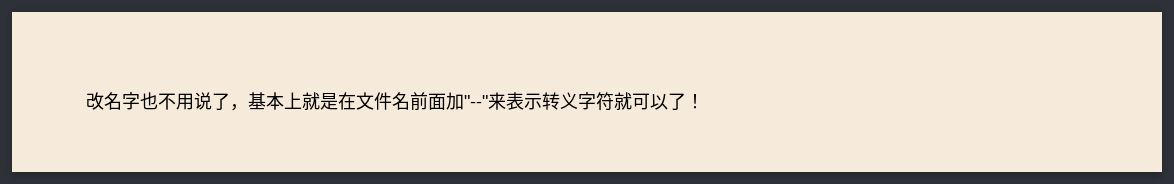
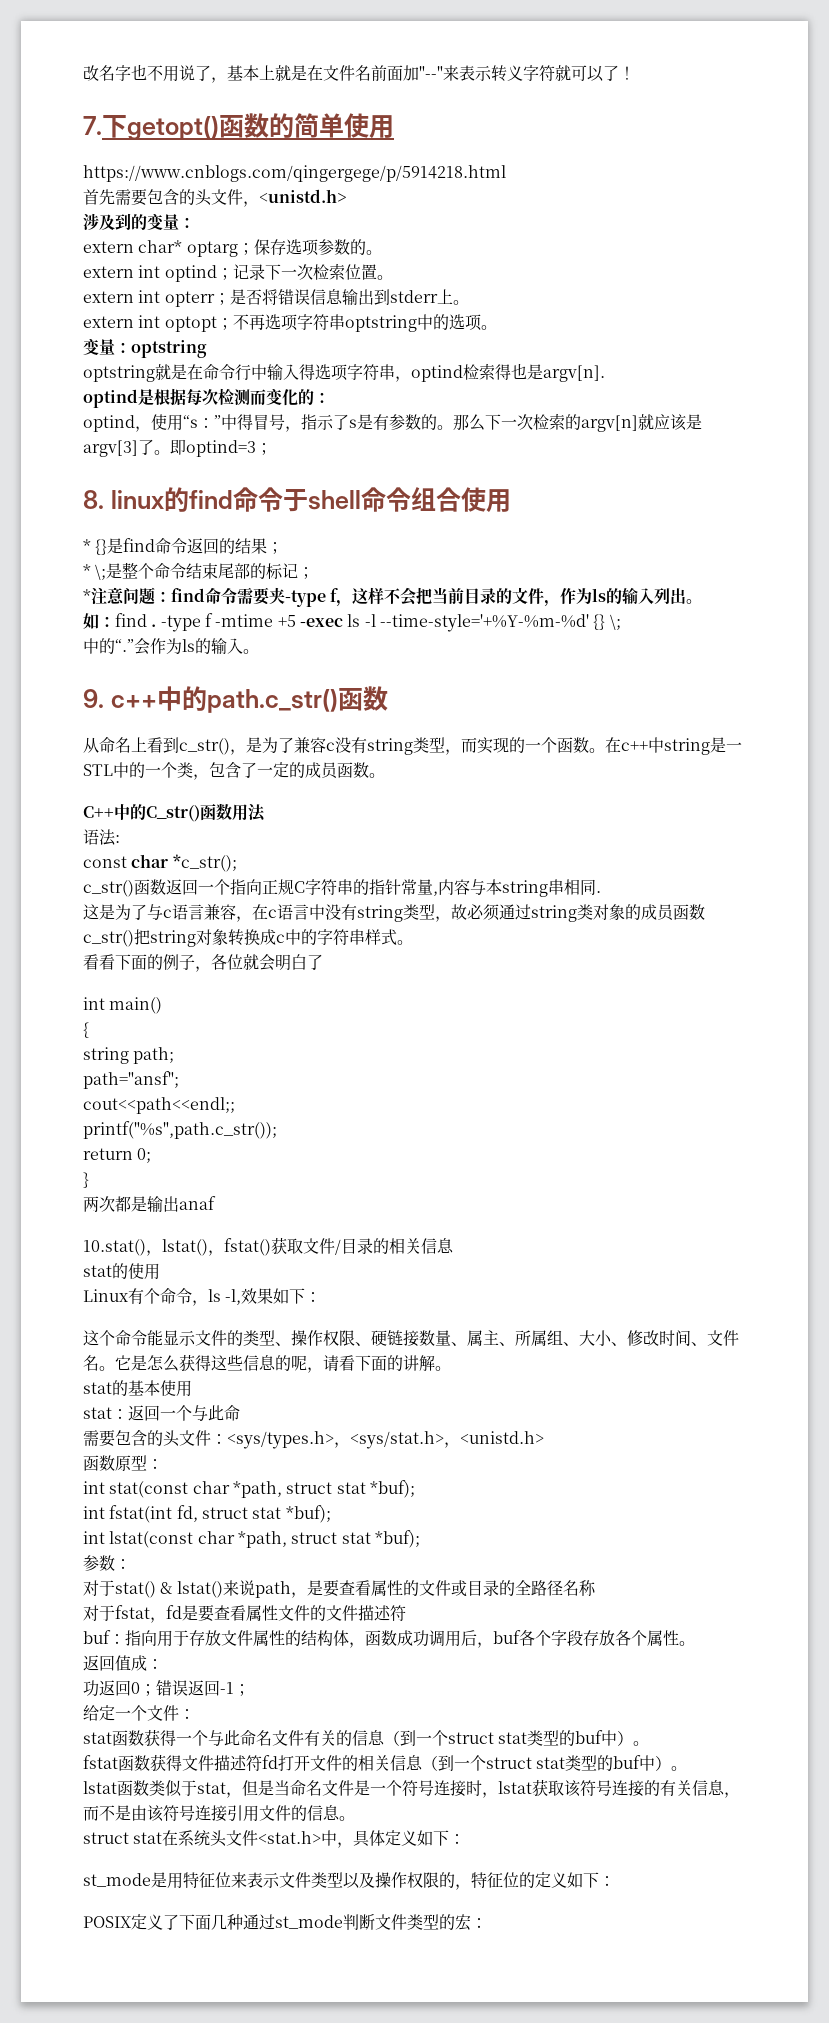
(704, 101) none -> [83,113,394,140] [83,165,506,182] [83,189,347,207] [83,213,195,231] [83,239,382,257] [83,263,393,282] [83,289,469,307] [83,314,497,332] [83,338,207,358] [83,363,605,382] [83,388,330,408] [83,413,702,432] [83,439,272,457] [83,487,511,513] [83,538,284,555] [83,562,315,580] [83,587,703,607] [83,613,621,632] [83,638,259,655] [83,686,388,713] [83,737,742,755] [83,762,385,780] [83,803,266,822] [83,829,120,846] [83,854,237,872] [83,879,601,897] [83,904,705,922] [83,929,413,947] [83,954,323,972] [83,997,163,1014] [83,1022,89,1038] [83,1047,175,1064] [83,1071,179,1089] [83,1097,235,1114] [83,1121,277,1139] [83,1148,152,1163] [83,1172,89,1188] [83,1196,216,1212] [83,1237,454,1256] [83,1263,160,1280] [83,1288,322,1306] [83,1330,739,1347] [83,1354,451,1373] [83,1380,192,1397] [83,1405,240,1421] [83,1430,544,1449] [83,1455,163,1471] [83,1480,415,1498] [83,1505,331,1523] [83,1530,420,1548] [83,1555,131,1571] [83,1580,596,1598] [83,1605,406,1623] [83,1630,695,1648] [83,1655,163,1671] [83,1680,250,1697] [83,1705,195,1721] [83,1729,650,1746] [83,1754,688,1771] [83,1779,740,1798] [83,1805,355,1822] [83,1830,466,1848] [83,1872,615,1890] [83,1914,487,1931] // 7.下getopt()函数的简单使用 // https://www.cnblogs.com/qingergege/p/5914218.html // 首先需要包含的头文件，<unistd.h> // 涉及到的变量： // extern char* optarg；保存选项参数的。 // extern int optind；记录下一次检索位置。 // extern int opterr；是否将错误信息输出到stderr上。 // extern int optopt；不再选项字符串optstring中的选项。 // 变量：optstring // optstring就是在命令行中输入得选项字符串，optind检索得也是argv[n]. // optind是根据每次检测而变化的： // optind，使用“s：”中得冒号，指示了s是有参数的。那么下一次检索的argv[n]就应该是argv[3]了。即optind=3； // 8. linux的find命令于shell命令组合使用 // * {}是find命令返回的结果； // * \;是整个命令结束尾部的标记； // *注意问题：find命令需要夹-type f，这样不会把当前目录的文件，作为ls的输入列出。 // 如：find . -type f -mtime +5 -exec ls -l --time-style='+%Y-%m-%d' {} \; // 中的“.”会作为ls的输入。 // 9. c++中的path.c_str()函数 // 从命名上看到c_str()，是为了兼容c没有string类型，而实现的一个函数。在c++中string是一STL中的一个类，包含了一定的成员函数。 // C++中的C_str()函数用法 // 语法: // const char *c_str(); // c_str()函数返回一个指向正规C字符串的指针常量,内容与本string串相同. // 这是为了与c语言兼容，在c语言中没有string类型，故必须通过string类对象的成员函数c_str()把string对象转换成c中的字符串样式。 // 看看下面的例子，各位就会明白了 // int main() // { // string path; // path="ansf"; // cout<<path<<endl;; // printf("%s",path.c_str()); // return 0; // } // 两次都是输出anaf // 10.stat()，lstat()，fstat()获取文件/目录的相关信息 // stat的使用 // Linux有个命令，ls -l,效果如下： // 这个命令能显示文件的类型、操作权限、硬链接数量、属主、所属组、大小、修改时间、文件名。它是怎么获得这些信息的呢，请看下面的讲解。 // stat的基本使用 // stat：返回一个与此命 // 需要包含的头文件：<sys/types.h>，<sys/stat.h>，<unistd.h> // 函数原型： // int stat(const char *path, struct stat *buf); // int fstat(int fd, struct stat *buf); // int lstat(const char *path, struct stat *buf); // 参数： // 对于stat() & lstat()来说path，是要查看属性的文件或目录的全路径名称 // 对于fstat，fd是要查看属性文件的文件描述符 // buf：指向用于存放文件属性的结构体，函数成功调用后，buf各个字段存放各个属性。 // 返回值成： // 功返回0；错误返回-1； // 给定一个文件： // stat函数获得一个与此命名文件有关的信息（到一个struct stat类型的buf中）。 // fstat函数获得文件描述符fd打开文件的相关信息（到一个struct stat类型的buf中）。 // lstat函数类似于stat，但是当命名文件是一个符号连接时，lstat获取该符号连接的有关信息，而不是由该符号连接引用文件的信息。 // struct stat在系统头文件<stat.h>中，具体定义如下： // st_mode是用特征位来表示文件类型以及操作权限的，特征位的定义如下： // POSIX定义了下面几种通过st_mode判断文件类型的宏：

